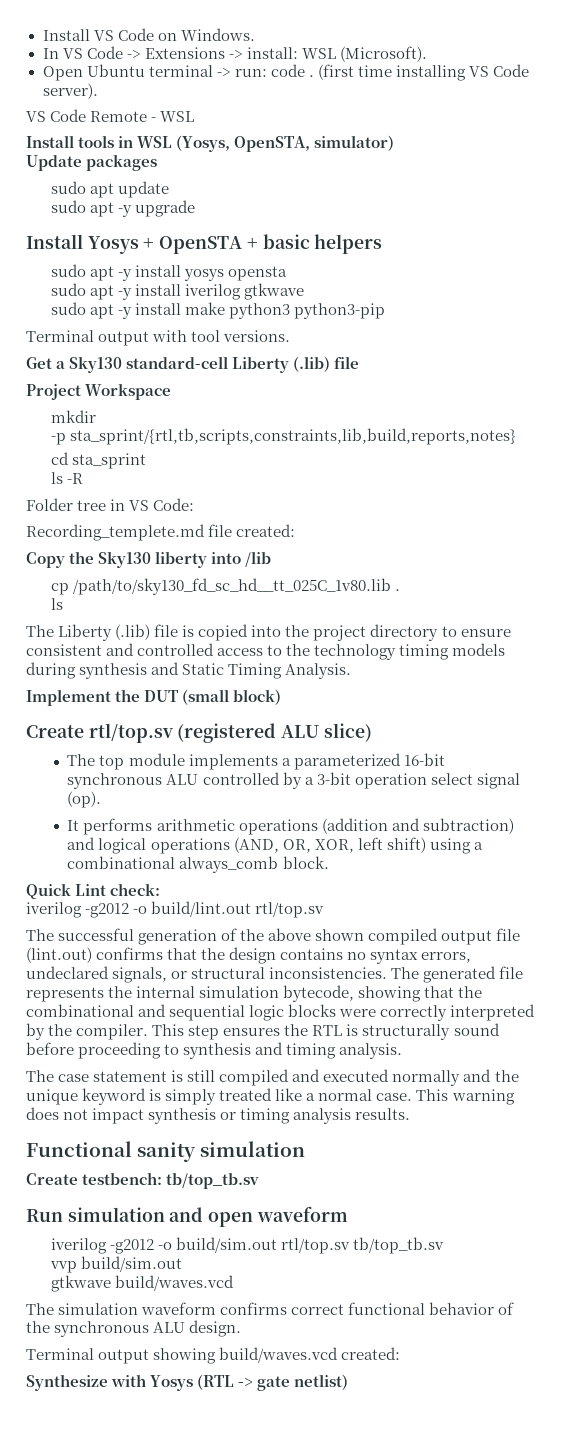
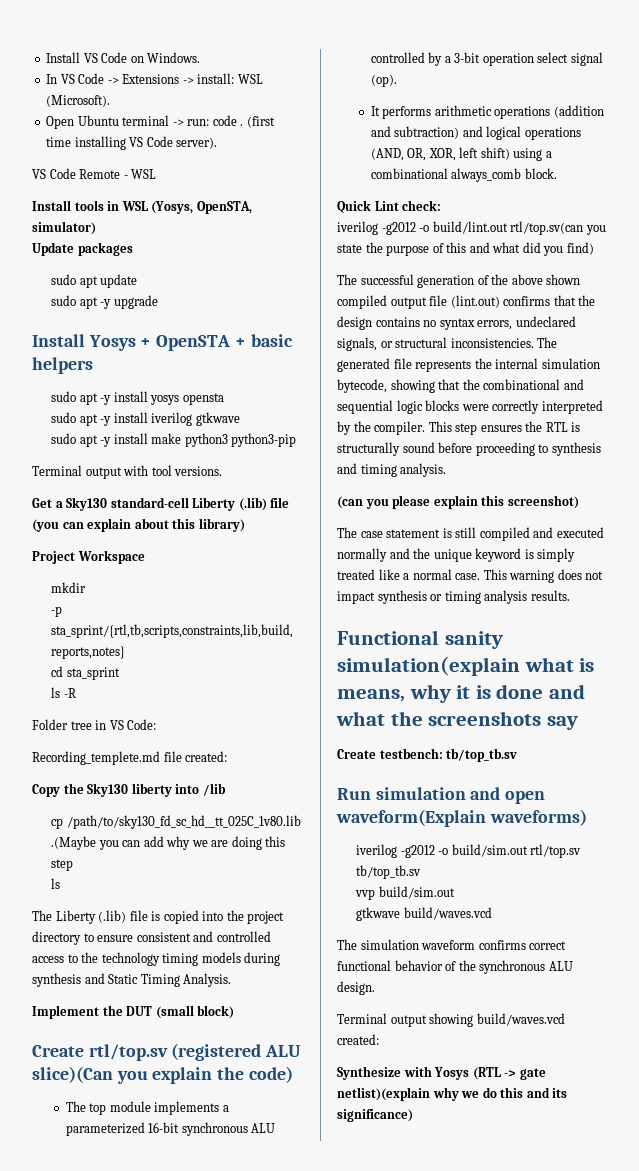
(360, 362) none -> [32,518,245,532] (you can explain about this library)
[395,589,401,591] . -> [51,836,286,850] [51,859,74,871] .(Maybe you can add why we are doing this step
[323,723,372,742] slice) -> [32,1066,293,1084] slice)(Can you explain the code)
[255,902,325,918] rtl/top.sv -> [510,221,606,235] [337,242,594,256] rtl/top.sv(can you state the purpose of this and what did you find)
(403, 1051) none -> [337,495,579,509] // (can you please explain this screenshot)
[200,1141,306,1157] simulation -> [337,656,595,676] [337,684,585,703] [336,711,578,730] simulation(explain what is means, why it is done and what the screenshots say
[256,1206,348,1222] waveform -> [336,809,587,827] waveform(Explain waveforms)
[294,1374,349,1390] netlist) -> [337,1087,568,1101] [337,1109,413,1122] netlist)(explain why we do this and its significance)

